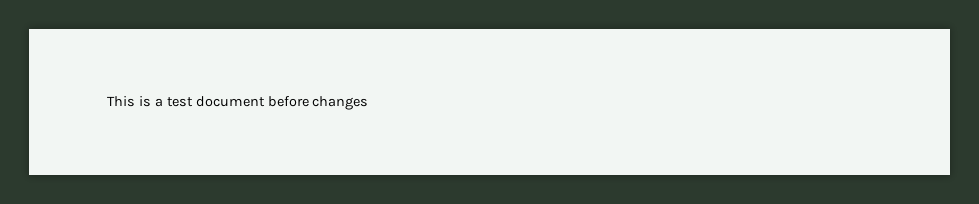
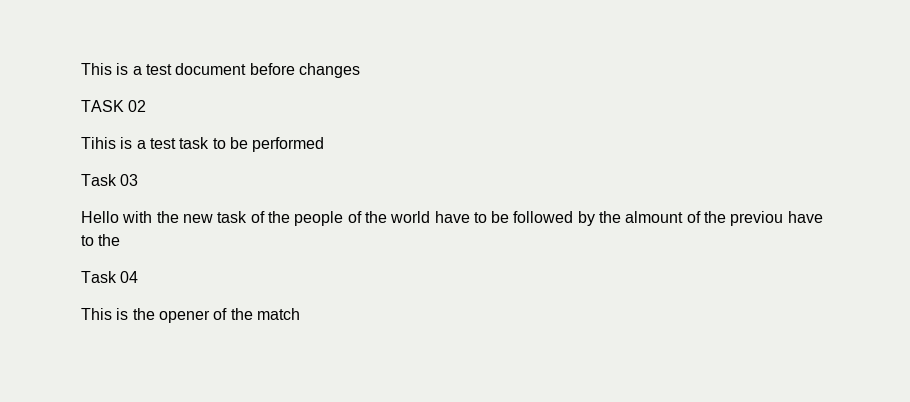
(369, 103) none -> [81,100,147,112] [81,137,325,152] [81,174,139,186] [81,211,823,226] [81,234,121,246] [81,271,139,283] [81,308,300,323] // TASK 02 // Tihis is a test task to be performed // Task 03 // Hello with the new task of the people of the world have to be followed by the almount of the previou have to the // Task 04 // This is the opener of the match

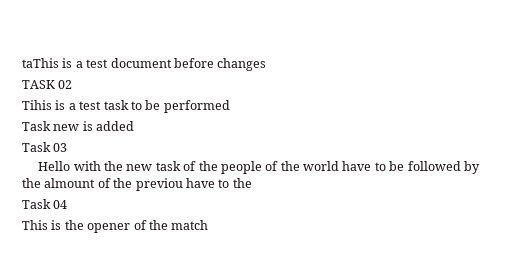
[81,63,112,75] This -> [22,58,59,68] taThis
(325, 144) none -> [22,121,135,131] // Task new is added

